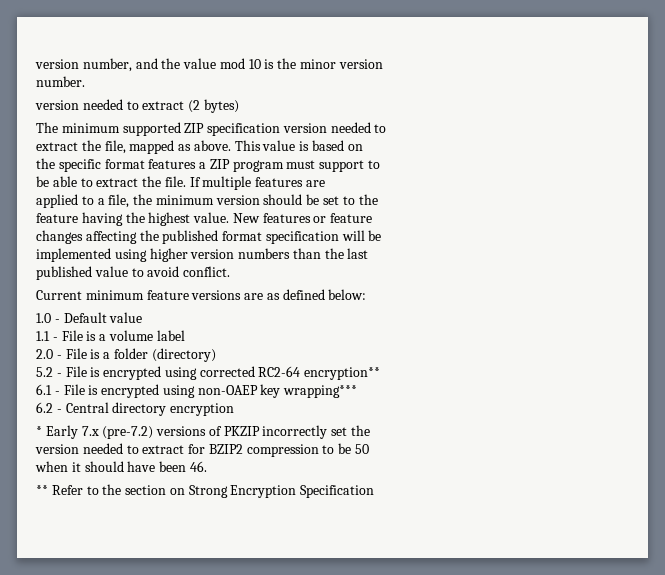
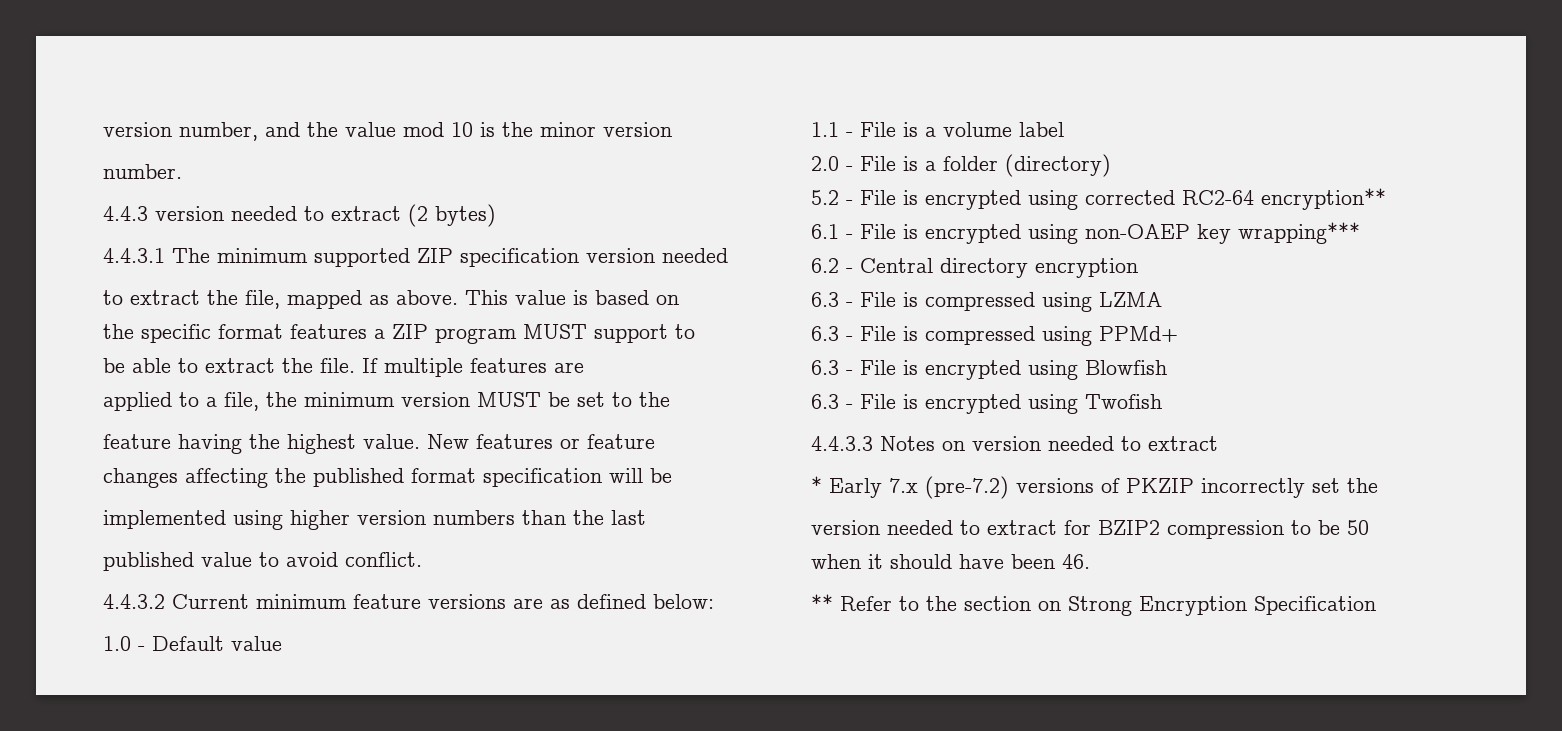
(85, 81) none -> [103,206,148,221] 4.4.3
(239, 106) none -> [103,248,165,263] 4.4.3.1
[374,124,387,133] to // -> [103,290,123,305] // to
[286,160,316,169] must -> [523,324,587,339] MUST
[263,194,303,205] should -> [477,392,541,407] MUST
(231, 271) none -> [103,594,165,609] 4.4.3.2
(235, 409) none -> [811,292,1162,312] [811,326,1178,346] [811,360,1167,380] [811,394,1162,414] [811,436,1218,451] // 6.3 - File is compressed using LZMA // 6.3 - File is compressed using PPMd+ // 6.3 - File is encrypted using Blowfish // 6.3 - File is encrypted using Twofish // 4.4.3.3 Notes on version needed to extract

